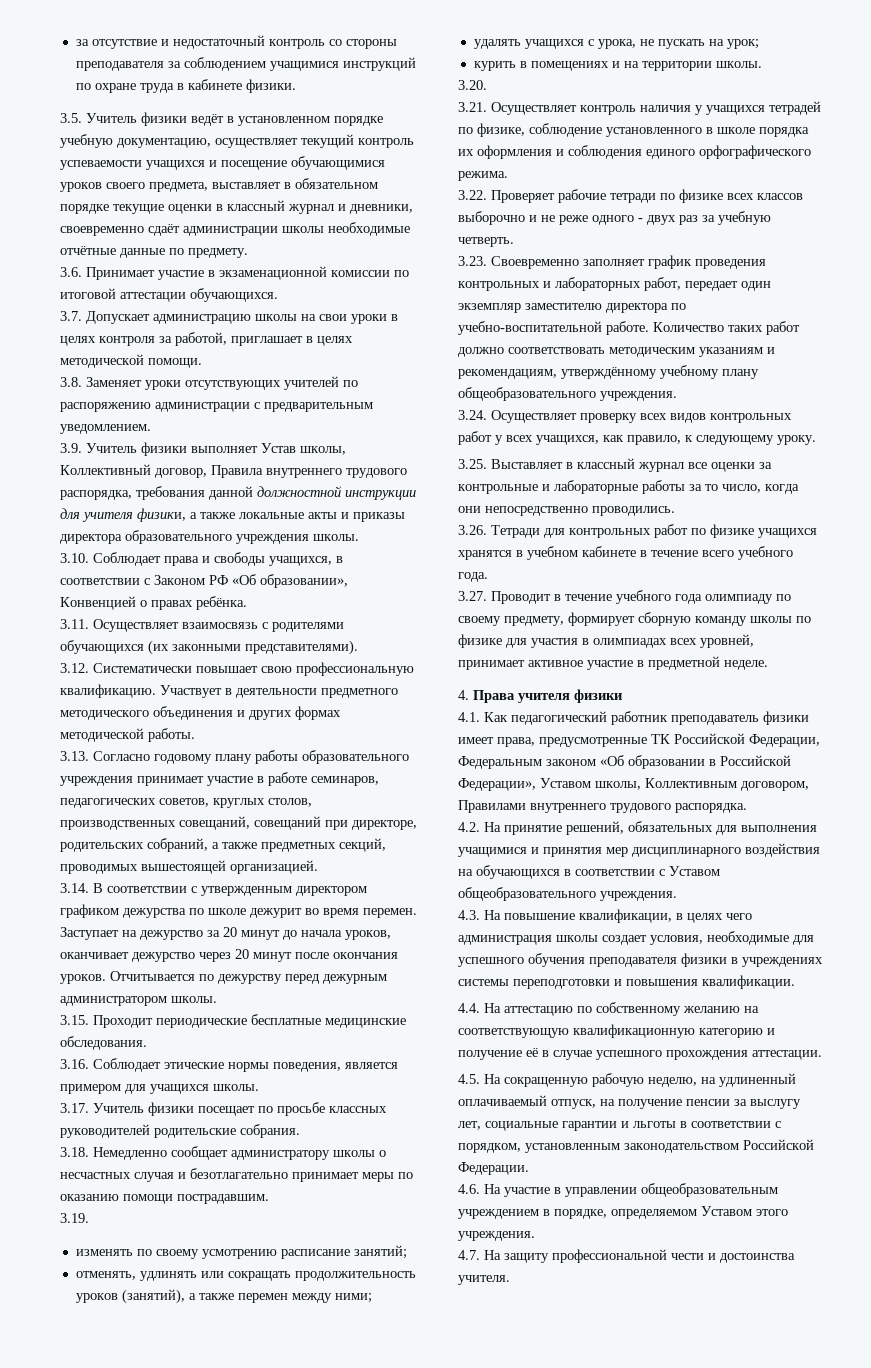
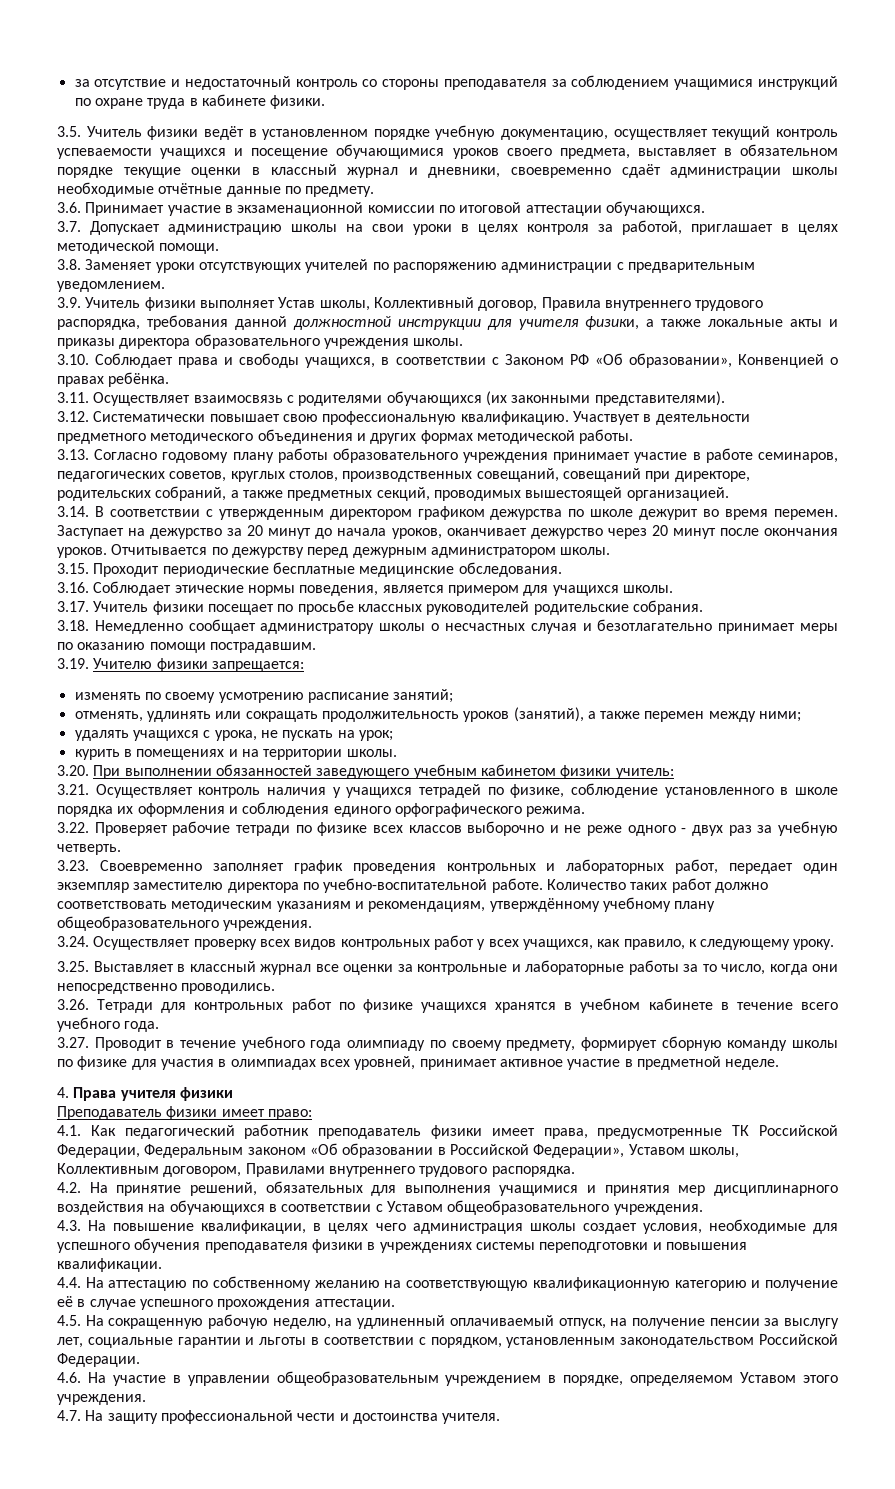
(89, 1218) none -> [93,658,304,672] Учителю физики запрещается:
(487, 85) none -> [93,764,674,779] При выполнении обязанностей заведующего учебным кабинетом физики учитель:
(622, 696) none -> [57,1106,312,1120] // Преподаватель физики имеет право:

